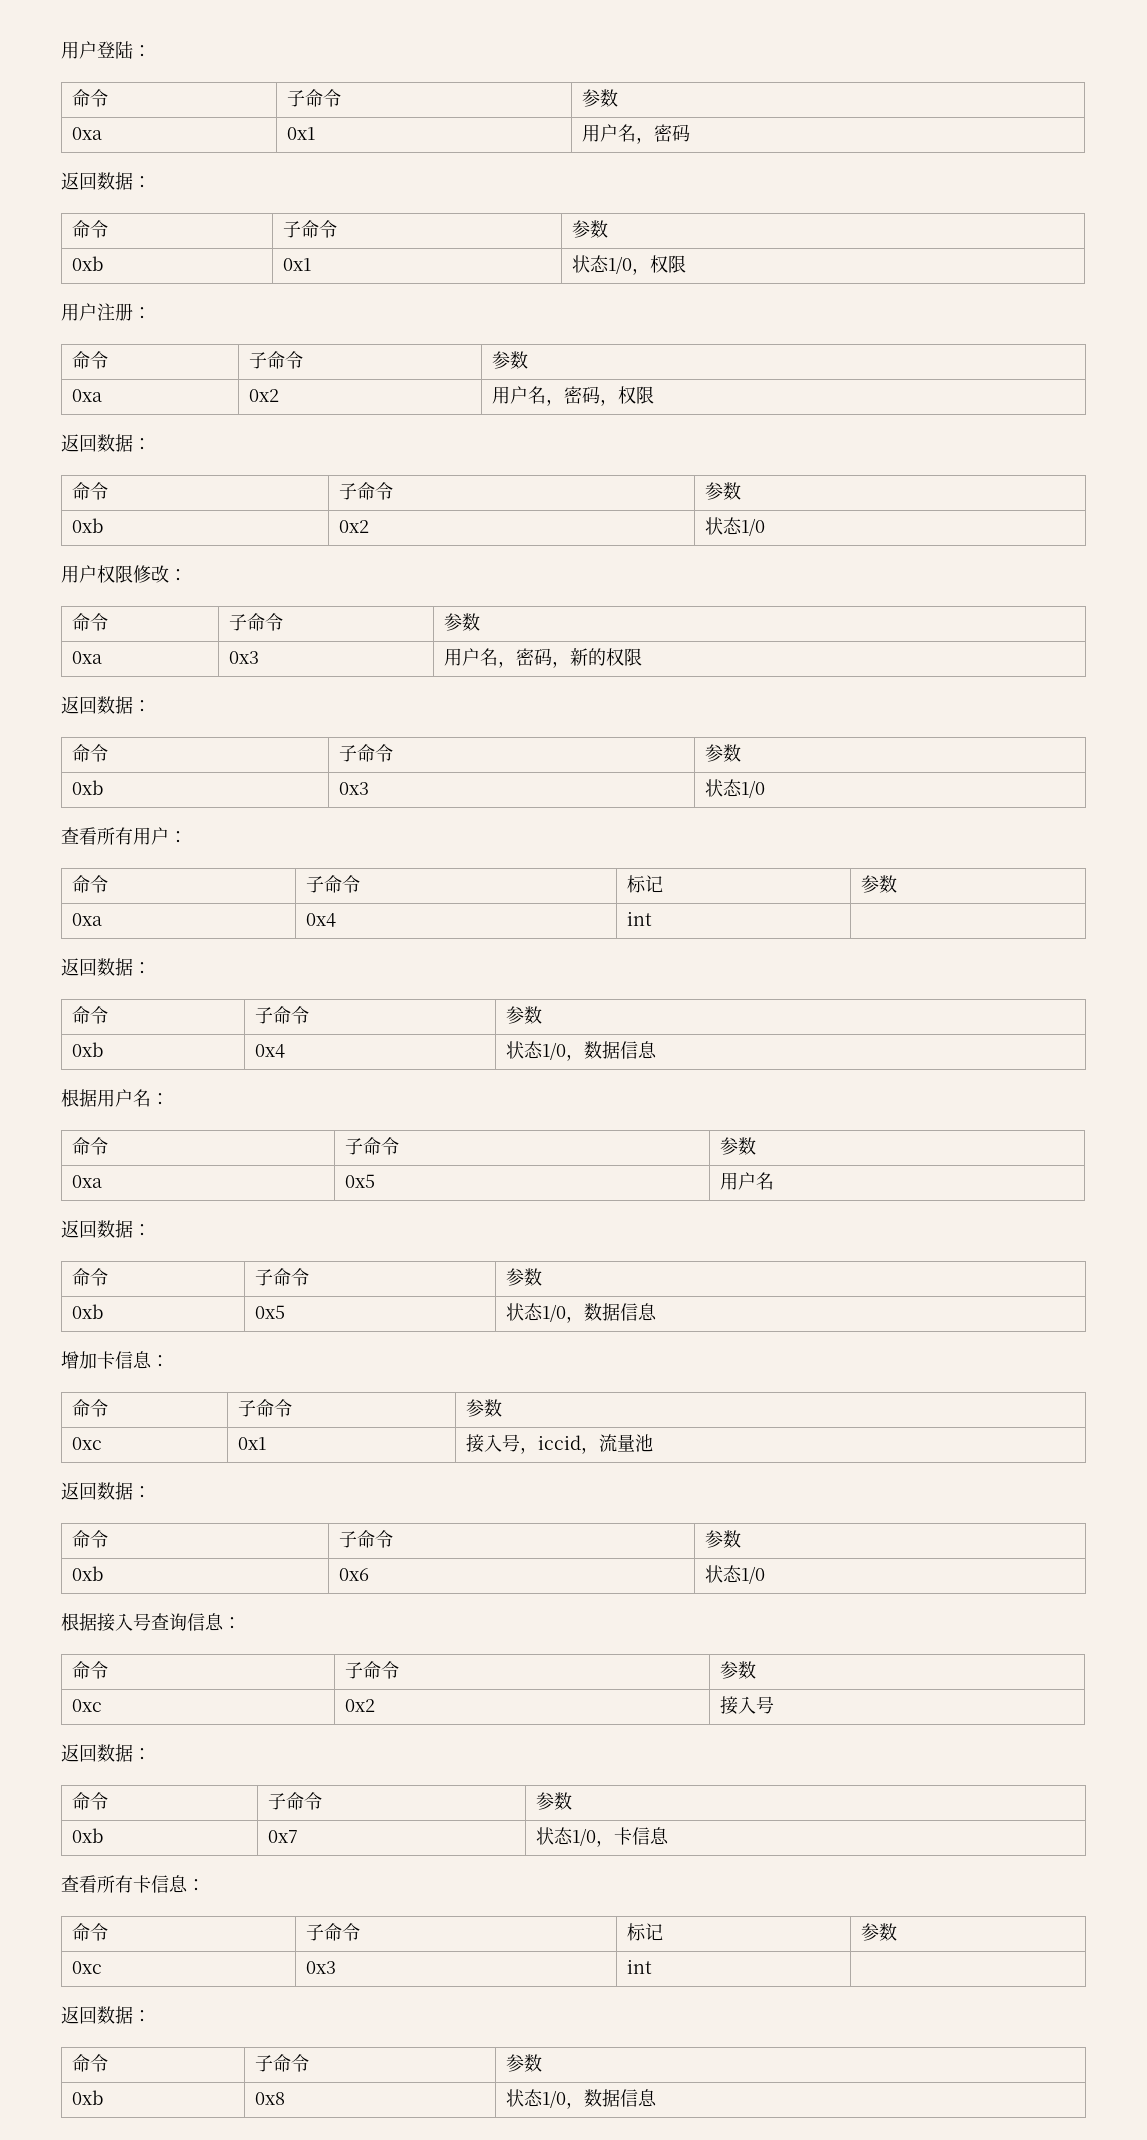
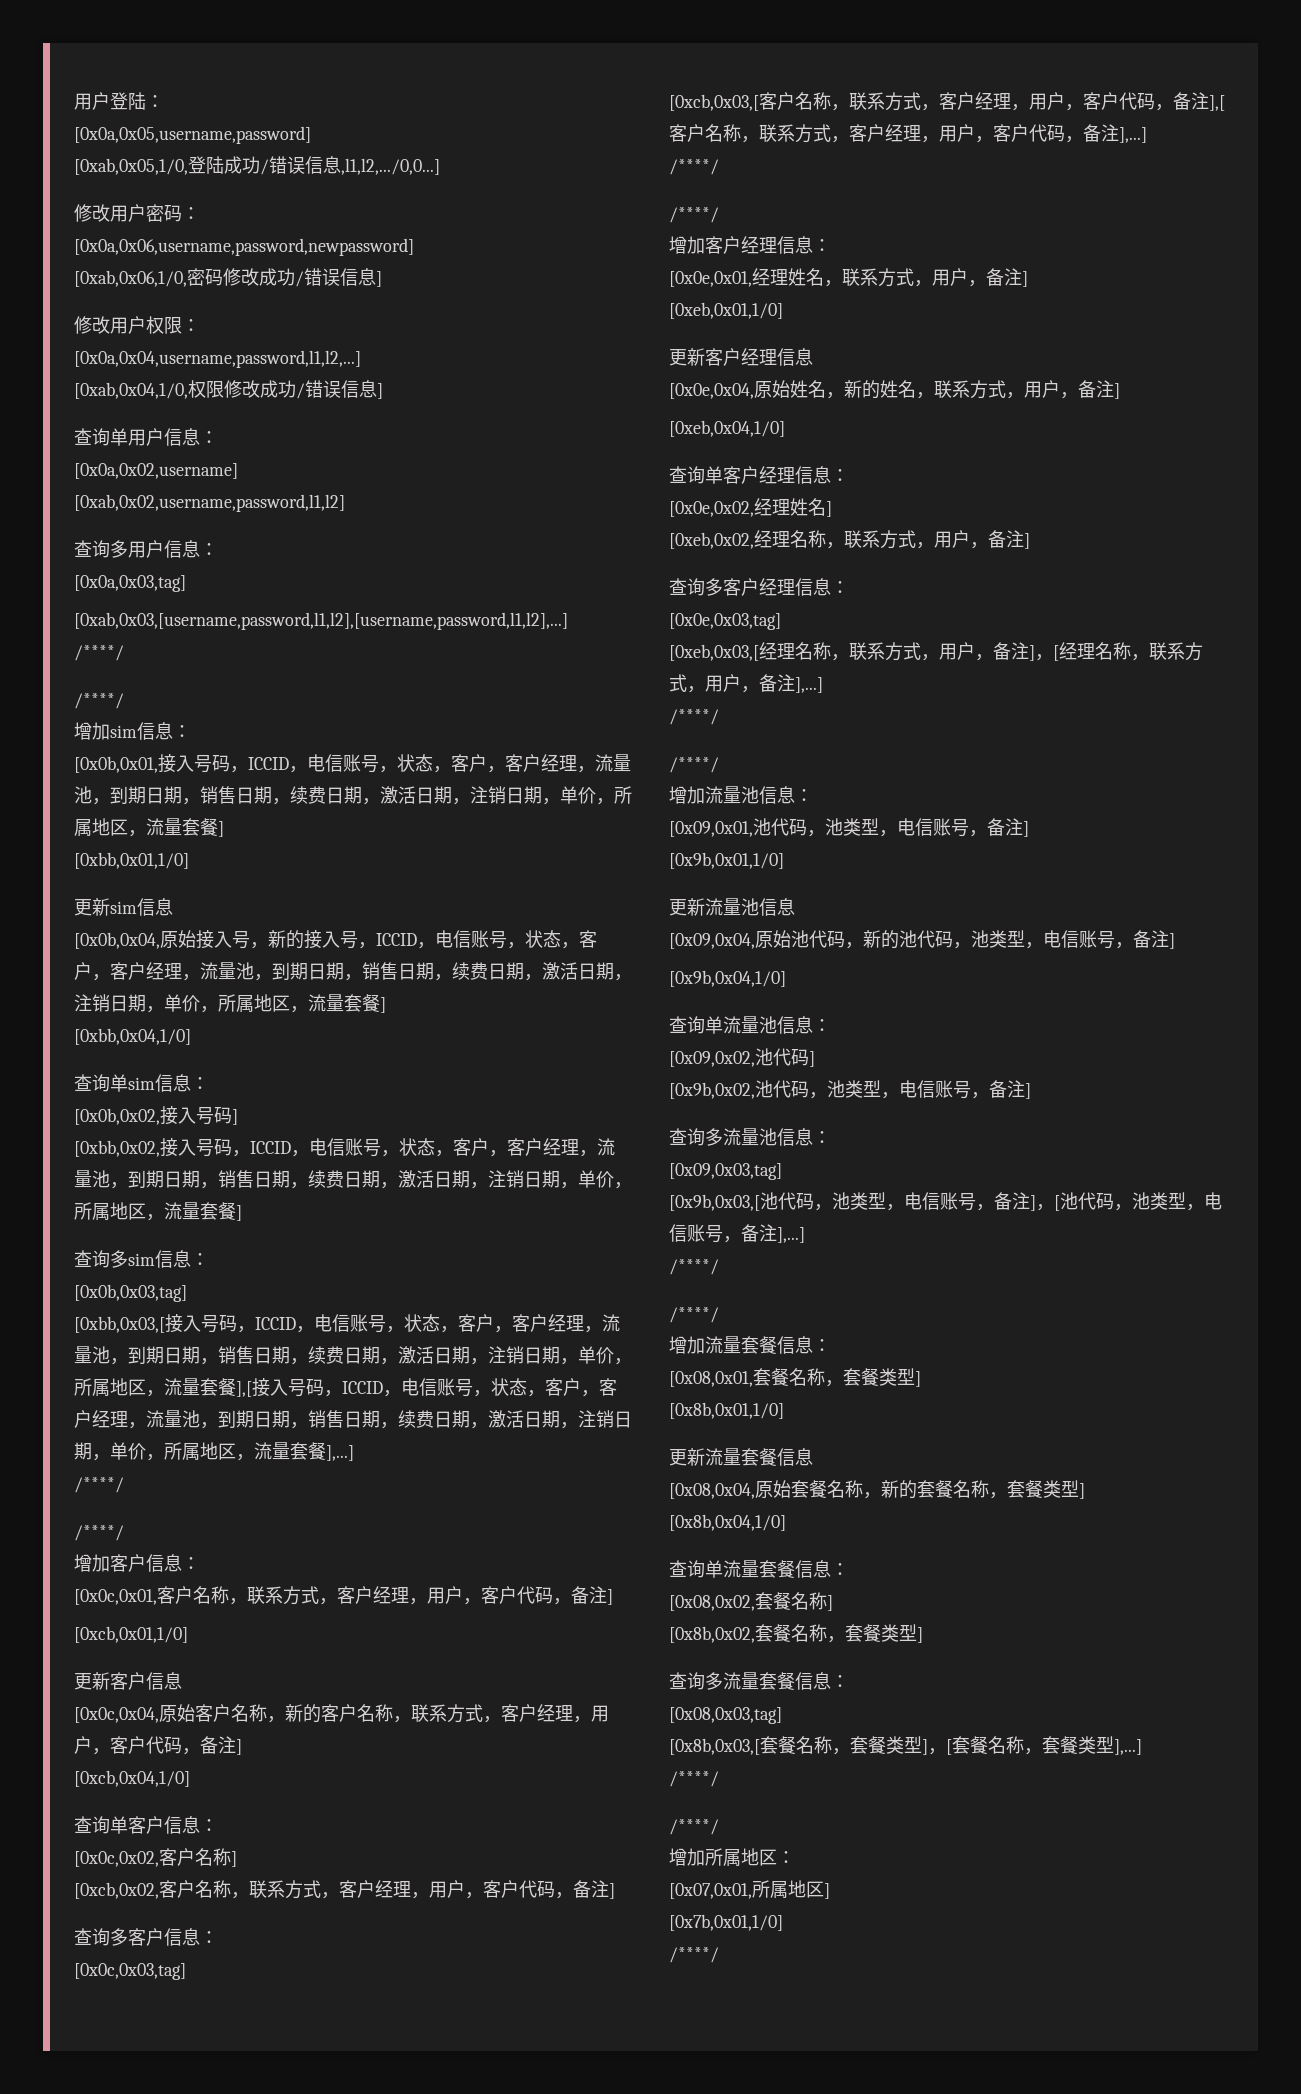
[72,89,109,107] [287,89,342,107] [582,89,619,107] [72,127,103,140] [287,127,316,140] [582,124,691,144] [61,172,151,190] [72,220,109,238] [283,220,338,238] [572,220,609,238] [72,256,104,271] [283,258,312,271] [572,255,687,275] [61,303,151,321] [72,351,109,369] [249,351,304,369] [492,351,529,369] [72,389,103,402] [249,389,280,402] [492,386,655,406] [61,434,151,452] [72,482,109,500] [339,482,394,500] [705,482,742,500] [72,518,104,533] [339,520,370,533] [705,517,766,536] [61,565,187,583] [72,613,109,631] [229,613,284,631] [444,613,481,631] [72,651,103,664] [229,651,260,664] [444,648,643,668] [61,696,151,714] [72,744,109,762] [339,744,394,762] [705,744,742,762] [72,780,104,795] [339,782,370,795] [705,779,766,798] [61,827,187,845] [72,875,109,893] [306,875,361,893] [627,875,664,893] [861,875,898,893] [72,913,103,926] [306,913,337,927] [627,911,653,926] [61,958,151,976] [72,1006,109,1024] [255,1006,310,1024] [506,1006,543,1024] [72,1042,104,1057] [255,1044,286,1058] [506,1041,658,1061] [61,1089,169,1107] [72,1137,109,1155] [345,1137,400,1155] [720,1137,757,1155] [72,1175,103,1188] [345,1174,376,1188] [720,1172,775,1190] [61,1220,151,1238] [72,1268,109,1286] [255,1268,310,1286] [506,1268,543,1286] [72,1304,104,1319] [255,1305,286,1319] [506,1303,658,1323] [61,1351,169,1369] [72,1399,109,1417] [238,1399,293,1417] [466,1399,503,1417] [72,1437,103,1450] [238,1437,267,1450] [466,1434,654,1454] [61,1482,151,1500] [72,1530,109,1548] [339,1530,394,1548] [705,1530,742,1548] [72,1566,104,1581] [339,1568,370,1581] [705,1565,766,1584] [61,1613,241,1632] [72,1661,109,1679] [345,1661,400,1679] [720,1661,757,1679] [72,1699,103,1712] [345,1699,376,1712] [720,1696,775,1715] [61,1744,151,1762] [72,1792,109,1810] [268,1792,323,1810] [536,1792,573,1810] [72,1828,104,1843] [268,1830,299,1843] [536,1827,670,1847] [61,1875,205,1893] [72,1923,109,1941] [306,1923,361,1941] [627,1923,664,1941] [861,1923,898,1941] [72,1961,103,1974] [306,1961,337,1974] [627,1959,653,1974] [61,2006,151,2024] [72,2054,109,2072] [255,2054,310,2072] [506,2054,543,2072] [72,2090,104,2105] [255,2092,286,2105] [506,2089,658,2109] // 命令 | 子命令 | 参数 // 0xa | 0x1 | 用户名，密码 // 返回数据： // 命令 | 子命令 | 参数 // 0xb | 0x1 | 状态1/0，权限 // 用户注册： // 命令 | 子命令 | 参数 // 0xa | 0x2 | 用户名，密码，权限 // 返回数据： // 命令 | 子命令 | 参数 // 0xb | 0x2 | 状态1/0 // 用户权限修改： // 命令 | 子命令 | 参数 // 0xa | 0x3 | 用户名，密码，新的权限 // 返回数据： // 命令 | 子命令 | 参数 // 0xb | 0x3 | 状态1/0 // 查看所有用户： // 命令 | 子命令 | 标记 | 参数 // 0xa | 0x4 | int | // 返回数据： // 命令 | 子命令 | 参数 // 0xb | 0x4 | 状态1/0，数据信息 // 根据用户名： // 命令 | 子命令 | 参数 // 0xa | 0x5 | 用户名 // 返回数据： // 命令 | 子命令 | 参数 // 0xb | 0x5 | 状态1/0，数据信息 // 增加卡信息： // 命令 | 子命令 | 参数 // 0xc | 0x1 | 接入号，iccid，流量池 // 返回数据： // 命令 | 子命令 | 参数 // 0xb | 0x6 | 状态1/0 // 根据接入号查询信息： // 命令 | 子命令 | 参数 // 0xc | 0x2 | 接入号 // 返回数据： // 命令 | 子命令 | 参数 // 0xb | 0x7 | 状态1/0，卡信息 // 查看所有卡信息： // 命令 | 子命令 | 标记 | 参数 // 0xc | 0x3 | int | // 返回数据： // 命令 | 子命令 | 参数 // 0xb | 0x8 | 状态1/0，数据信息 -> [74,126,311,144] [74,156,440,175] [74,204,200,222] [74,238,414,256] [74,268,382,287] [74,316,200,334] [74,350,361,368] [74,380,383,399] [74,428,218,446] [74,463,238,479] [74,494,345,512] [74,540,218,558] [74,575,186,592] [74,612,568,630] [74,645,124,661] [74,693,124,709] [74,722,191,740] [74,754,631,773] [74,786,632,805] [74,818,224,837] [74,852,189,869] [74,898,173,916] [74,930,597,949] [74,962,632,981] [74,994,386,1013] [74,1028,191,1045] [74,1074,209,1092] [74,1106,238,1125] [74,1138,615,1157] [74,1170,632,1189] [74,1202,242,1221] [74,1250,209,1268] [74,1284,187,1302] [74,1314,620,1333] [74,1346,632,1365] [74,1378,617,1397] [74,1410,632,1429] [74,1442,354,1461] [74,1477,124,1493] [74,1525,124,1541] [74,1554,200,1572] [74,1586,613,1605] [74,1626,188,1643] [74,1672,182,1690] [74,1704,609,1723] [74,1736,242,1755] [74,1770,190,1787] [74,1816,218,1834] [74,1848,237,1867] [74,1880,615,1899] [74,1928,218,1946] [74,1963,186,1980] [669,92,1225,111] [669,124,1147,143] [669,159,719,175] [669,207,719,223] [669,236,831,254] [669,268,1028,287] [669,302,783,319] [669,348,813,366] [669,380,1120,399] [669,420,785,437] [669,466,849,484] [669,498,832,517] [669,530,1030,549] [669,578,849,596] [669,613,781,630] [669,642,1203,661] [669,674,823,693] [669,709,719,725] [669,757,719,773] [669,786,813,804] [669,818,1029,837] [669,852,784,869] [669,898,795,916] [669,930,1175,949] [669,970,786,987] [669,1016,831,1034] [669,1048,815,1067] [669,1080,1031,1099] [669,1128,831,1146] [669,1163,782,1180] [669,1192,1222,1211] [669,1224,805,1243] [669,1259,719,1275] [669,1307,719,1323] [669,1336,831,1354] [669,1368,921,1387] [669,1402,784,1419] [669,1448,813,1466] [669,1480,1085,1499] [669,1514,786,1531] [669,1560,849,1578] [669,1592,833,1611] [669,1624,923,1643] [669,1672,849,1690] [669,1707,782,1724] [669,1736,1142,1755] [669,1771,719,1787] [669,1819,719,1835] [669,1848,795,1866] [669,1880,830,1899] [669,1914,783,1931] [669,1947,719,1963] // [0x0a,0x05,username,password] // [0xab,0x05,1/0,登陆成功/错误信息,l1,l2,.../0,0...] // 修改用户密码： // [0x0a,0x06,username,password,newpassword] // [0xab,0x06,1/0,密码修改成功/错误信息] // 修改用户权限： // [0x0a,0x04,username,password,l1,l2,...] // [0xab,0x04,1/0,权限修改成功/错误信息] // 查询单用户信息： // [0x0a,0x02,username] // [0xab,0x02,username,password,l1,l2] // 查询多用户信息： // [0x0a,0x03,tag] // [0xab,0x03,[username,password,l1,l2],[username,password,l1,l2],...] // /****/ // /****/ // 增加sim信息： // [0x0b,0x01,接入号码，ICCID，电信账号，状态，客户，客户经理，流量池，到期日期，销售日期，续费日期，激活日期，注销日期，单价，所属地区，流量套餐] // [0xbb,0x01,1/0] // 更新sim信息 // [0x0b,0x04,原始接入号，新的接入号，ICCID，电信账号，状态，客户，客户经理，流量池，到期日期，销售日期，续费日期，激活日期，注销日期，单价，所属地区，流量套餐] // [0xbb,0x04,1/0] // 查询单sim信息： // [0x0b,0x02,接入号码] // [0xbb,0x02,接入号码，ICCID，电信账号，状态，客户，客户经理，流量池，到期日期，销售日期，续费日期，激活日期，注销日期，单价，所属地区，流量套餐] // 查询多sim信息： // [0x0b,0x03,tag] // [0xbb,0x03,[接入号码，ICCID，电信账号，状态，客户，客户经理，流量池，到期日期，销售日期，续费日期，激活日期，注销日期，单价，所属地区，流量套餐],[接入号码，ICCID，电信账号，状态，客户，客户经理，流量池，到期日期，销售日期，续费日期，激活日期，注销日期，单价，所属地区，流量套餐],...] // /****/ // /****/ // 增加客户信息： // [0x0c,0x01,客户名称，联系方式，客户经理，用户，客户代码，备注] // [0xcb,0x01,1/0] // 更新客户信息 // [0x0c,0x04,原始客户名称，新的客户名称，联系方式，客户经理，用户，客户代码，备注] // [0xcb,0x04,1/0] // 查询单客户信息： // [0x0c,0x02,客户名称] // [0xcb,0x02,客户名称，联系方式，客户经理，用户，客户代码，备注] // 查询多客户信息： // [0x0c,0x03,tag] // [0xcb,0x03,[客户名称，联系方式，客户经理，用户，客户代码，备注],[客户名称，联系方式，客户经理，用户，客户代码，备注],...] // /****/ // /****/ // 增加客户经理信息： // [0x0e,0x01,经理姓名，联系方式，用户，备注] // [0xeb,0x01,1/0] // 更新客户经理信息 // [0x0e,0x04,原始姓名，新的姓名，联系方式，用户，备注] // [0xeb,0x04,1/0] // 查询单客户经理信息： // [0x0e,0x02,经理姓名] // [0xeb,0x02,经理名称，联系方式，用户，备注] // 查询多客户经理信息： // [0x0e,0x03,tag] // [0xeb,0x03,[经理名称，联系方式，用户，备注]，[经理名称，联系方式，用户，备注],...] // /****/ // /****/ // 增加流量池信息： // [0x09,0x01,池代码，池类型，电信账号，备注] // [0x9b,0x01,1/0] // 更新流量池信息 // [0x09,0x04,原始池代码，新的池代码，池类型，电信账号，备注] // [0x9b,0x04,1/0] // 查询单流量池信息： // [0x09,0x02,池代码] // [0x9b,0x02,池代码，池类型，电信账号，备注] // 查询多流量池信息： // [0x09,0x03,tag] // [0x9b,0x03,[池代码，池类型，电信账号，备注]，[池代码，池类型，电信账号，备注],...] // /****/ // /****/ // 增加流量套餐信息： // [0x08,0x01,套餐名称，套餐类型] // [0x8b,0x01,1/0] // 更新流量套餐信息 // [0x08,0x04,原始套餐名称，新的套餐名称，套餐类型] // [0x8b,0x04,1/0] // 查询单流量套餐信息： // [0x08,0x02,套餐名称] // [0x8b,0x02,套餐名称，套餐类型] // 查询多流量套餐信息： // [0x08,0x03,tag] // [0x8b,0x03,[套餐名称，套餐类型]，[套餐名称，套餐类型],...] // /****/ // /****/ // 增加所属地区： // [0x07,0x01,所属地区] // [0x7b,0x01,1/0] // /****/

